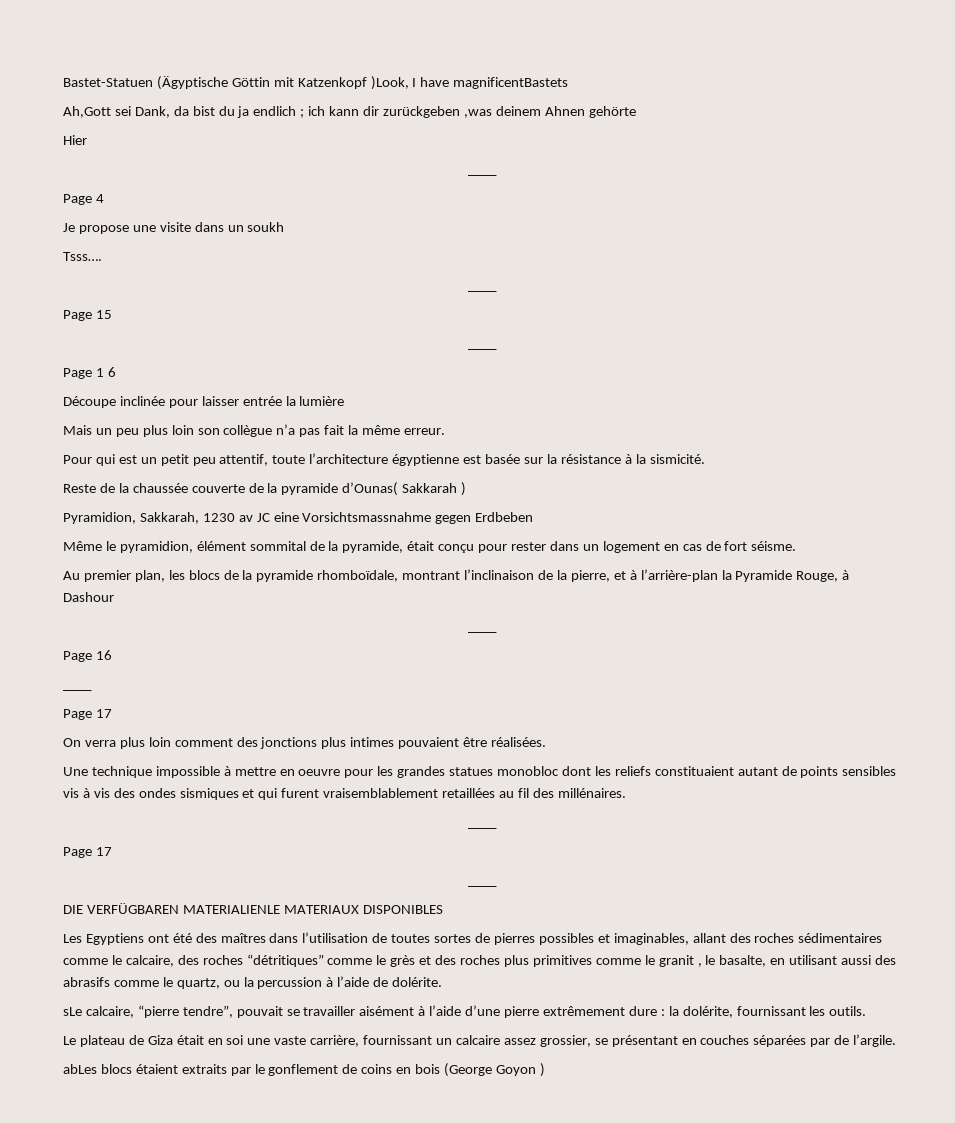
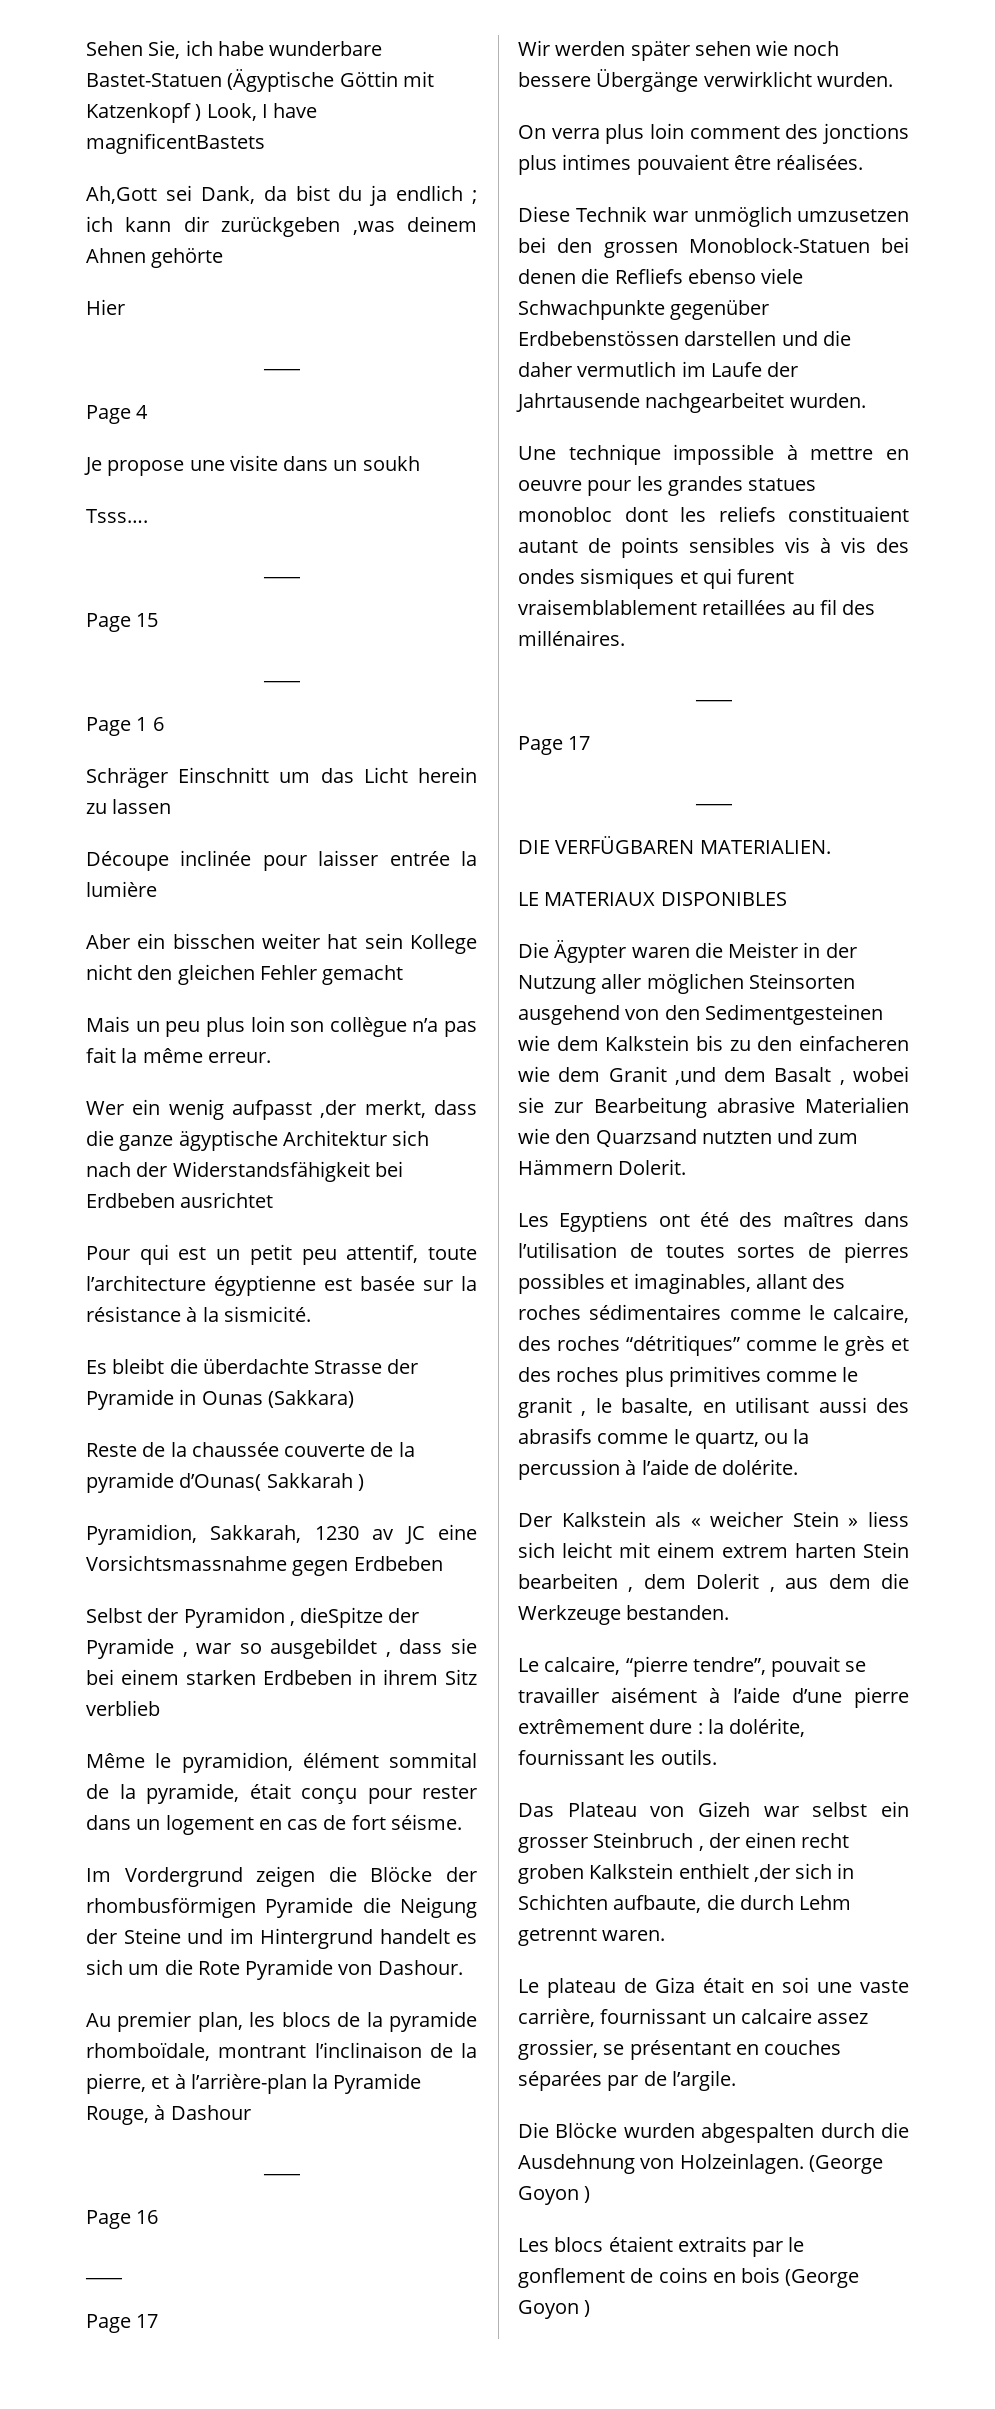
(63, 82) none -> [86,40,383,59] Sehen Sie, ich habe wunderbare
[370,76,409,90] )Look, -> [195,103,257,121] ) Look,
(116, 372) none -> [86,767,477,788] [86,799,172,814] // Schräger Einschnitt um das Licht herein zu lassen
(345, 401) none -> [86,933,477,954] [86,964,404,985] // Aber ein bisschen weiter hat sein Kollege nicht den gleichen Fehler gemacht
(445, 431) none -> [86,1099,477,1120] [86,1130,430,1151] [86,1161,403,1182] [86,1192,274,1208] // Wer ein wenig aufpasst ,der merkt, dass die ganze ägyptische Architektur sich nach der Widerstandsfähigkeit bei Erdbeben ausrichtet
(705, 459) none -> [86,1358,419,1374] [86,1389,354,1410] // Es bleibt die überdachte Strasse der Pyramide in Ounas (Sakkara)
(534, 517) none -> [86,1607,420,1628] [86,1638,477,1659] [86,1669,477,1685] [86,1700,160,1716] // Selbst der Pyramidon , dieSpitze der Pyramide , war so ausgebildet , dass sie bei einem starken Erdbeben in ihrem Sitz verblieb
(797, 546) none -> [86,1866,477,1887] [86,1897,477,1918] [86,1928,477,1949] [86,1959,463,1980] // Im Vordergrund zeigen die Blöcke der rhombusförmigen Pyramide die Neigung der Steine und im Hintergrund handelt es sich um die Rote Pyramide von Dashour.
(112, 713) none -> [518,40,840,61] [518,69,893,92] // Wir werden später sehen wie noch bessere Übergänge verwirklicht wurden.
(547, 742) none -> [518,206,909,227] [518,237,909,258] [518,268,804,284] [518,300,770,320] [518,330,851,346] [518,361,799,377] [516,392,866,413] // Diese Technik war unmöglich umzusetzen bei den grossen Monoblock-Statuen bei denen die Refliefs ebenso viele Schwachpunkte gegenüber Erdbebenstössen darstellen und die daher vermutlich im Laufe der Jahrtausende nachgearbeitet wurden.
[182,905,280,914] MATERIALIENLE -> [699,840,831,854] [518,892,539,906] MATERIALIEN. // LE
(443, 909) none -> [518,940,857,963] [518,973,855,994] [518,1004,883,1025] [518,1035,909,1051] [518,1066,909,1085] [518,1097,909,1118] [518,1128,859,1147] [518,1159,687,1175] // Die Ägypter waren die Meister in der Nutzung aller möglichen Steinsorten ausgehend von den Sedimentgesteinen wie dem Kalkstein bis zu den einfacheren wie dem Granit ,und dem Basalt , wobei sie zur Bearbeitung abrasive Materialien wie den Quarzsand nutzten und zum Hämmern Dolerit.
[63,1007,82,1016] sLe -> [518,1511,909,1527] [518,1542,909,1558] [518,1573,909,1592] [518,1605,730,1625] [518,1658,539,1672] Der Kalkstein als « weicher Stein » liess sich leicht mit einem extrem harten Stein bearbeiten , dem Dolerit , aus dem die Werkzeuge bestanden. // Le
(867, 1011) none -> [518,1801,909,1817] [518,1832,850,1853] [518,1863,855,1884] [518,1894,852,1913] [518,1928,666,1946] // Das Plateau von Gizeh war selbst ein grosser Steinbruch , der einen recht groben Kalkstein enthielt ,der sich in Schichten aufbaute, die durch Lehm getrennt waren.
[63,1064,97,1074] abLes -> [518,2122,909,2143] [518,2153,883,2174] [518,2186,591,2205] [518,2238,549,2252] Die Blöcke wurden abgespalten durch die Ausdehnung von Holzeinlagen. (George Goyon ) // Les

